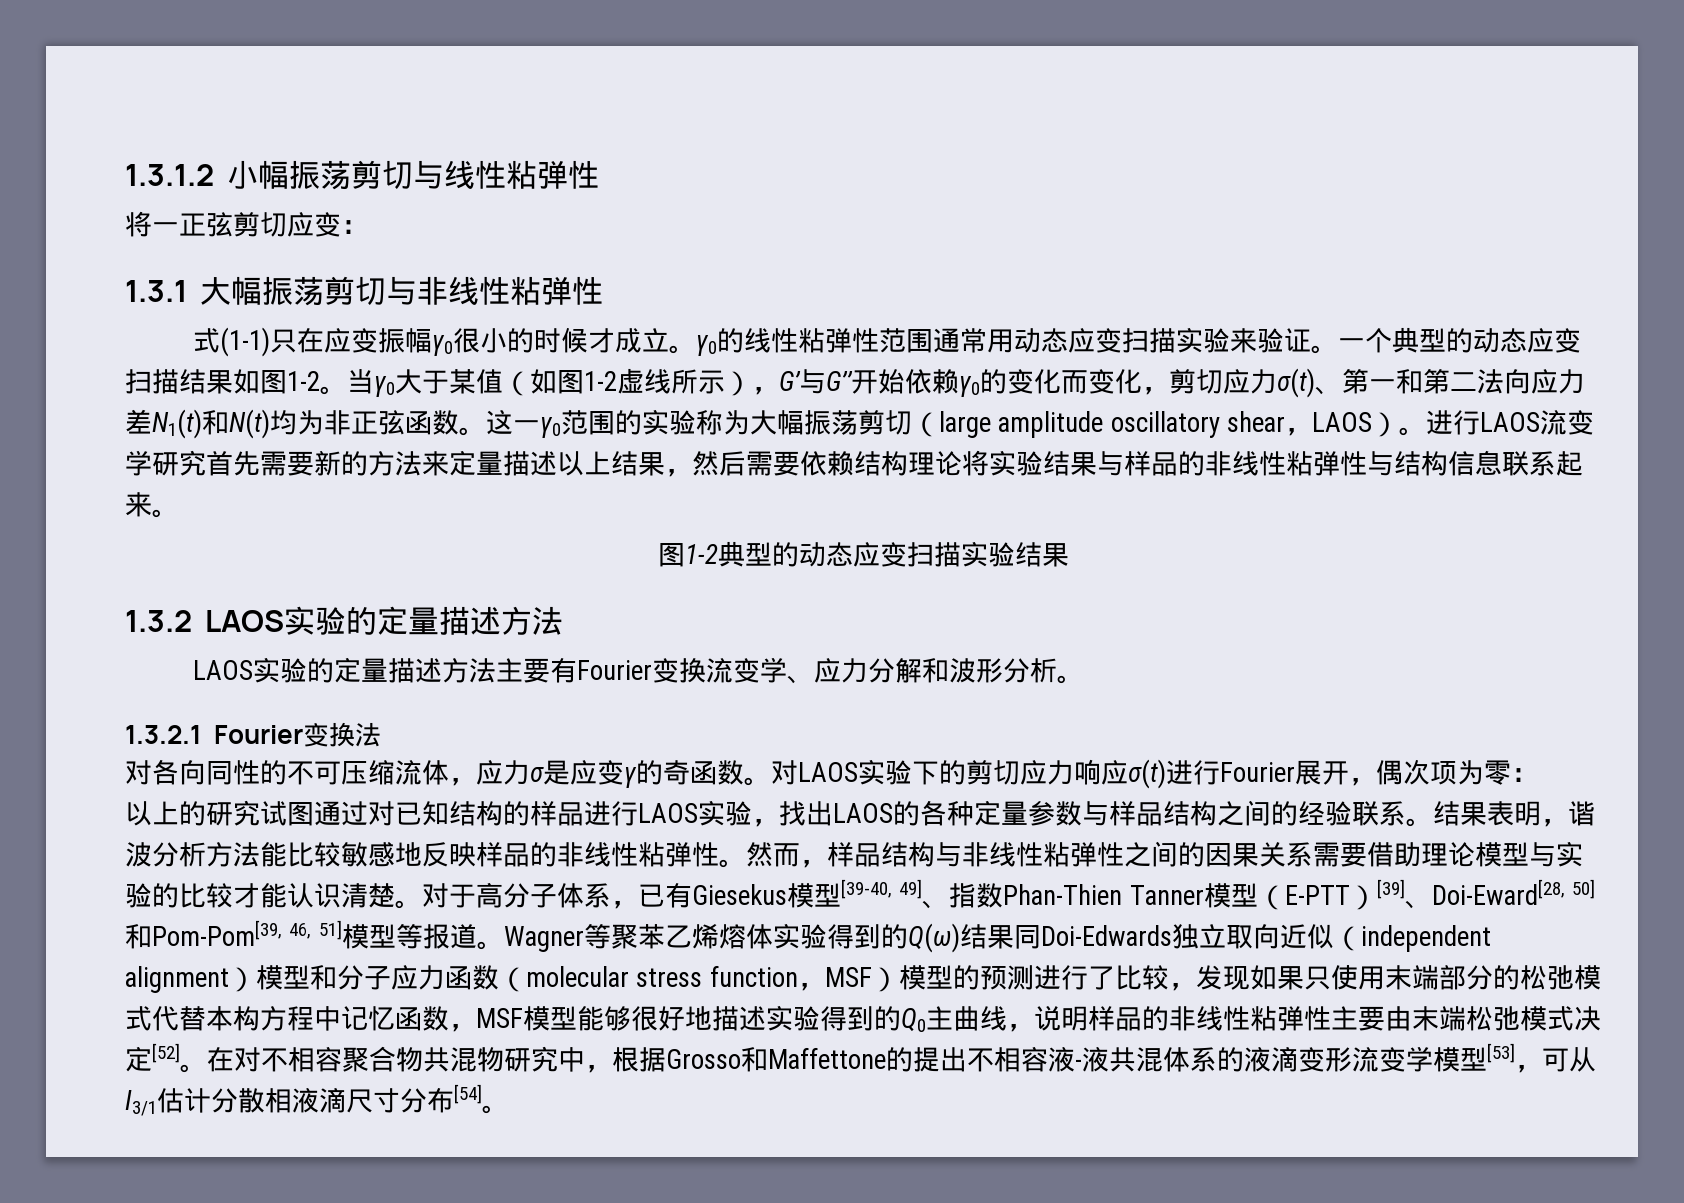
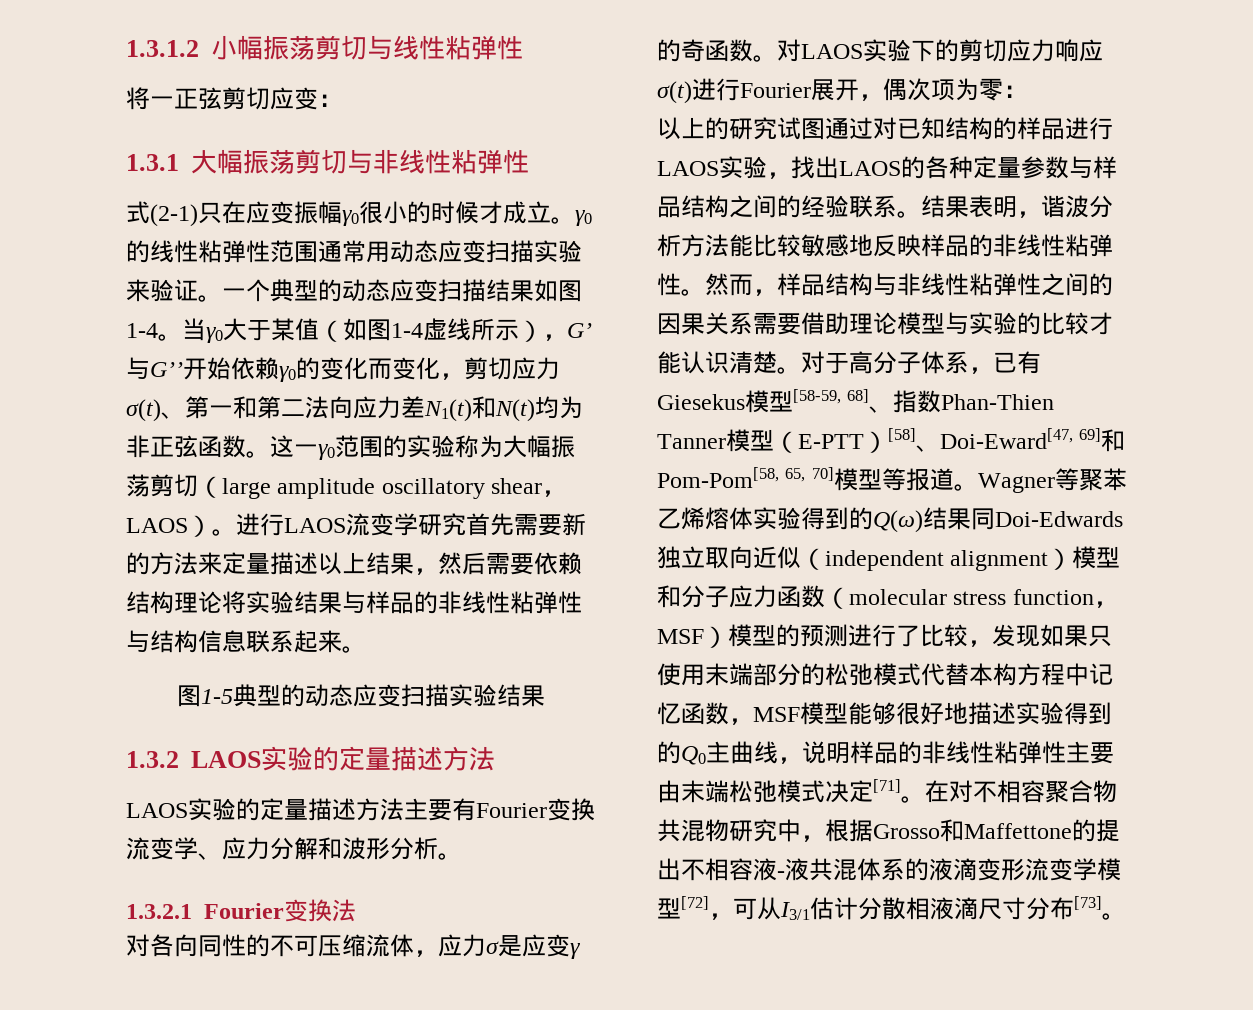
[219,327,270,357] (1-1) -> [150,204,198,227] (2-1)
[287,371,320,391] 1-2 -> [126,323,158,338] 1-4
[584,371,617,391] 1-2 -> [391,323,423,338] 1-4
[685,544,718,564] 1-2 -> [201,689,233,704] 1-5
[841,879,923,899] [39-40, 49] -> [793,389,870,404] [58-59, 68]
[1376,879,1405,899] [1404,879,1595,909] [125,920,342,949] [39]、Doi-Eward[28, 50]和Pom-Pom[39, 46, 51] -> [888,428,916,442] [916,428,1126,452] [657,467,834,488] [58]、Doi-Eward[47, 69]和Pom-Pom[58, 65, 70]
[152,1043,180,1063] [52] -> [873,779,901,793] [71]
[1487,1043,1515,1063] [53] -> [681,896,709,910] [72]
[454,1084,482,1104] [54] -> [1074,896,1102,910] [73]

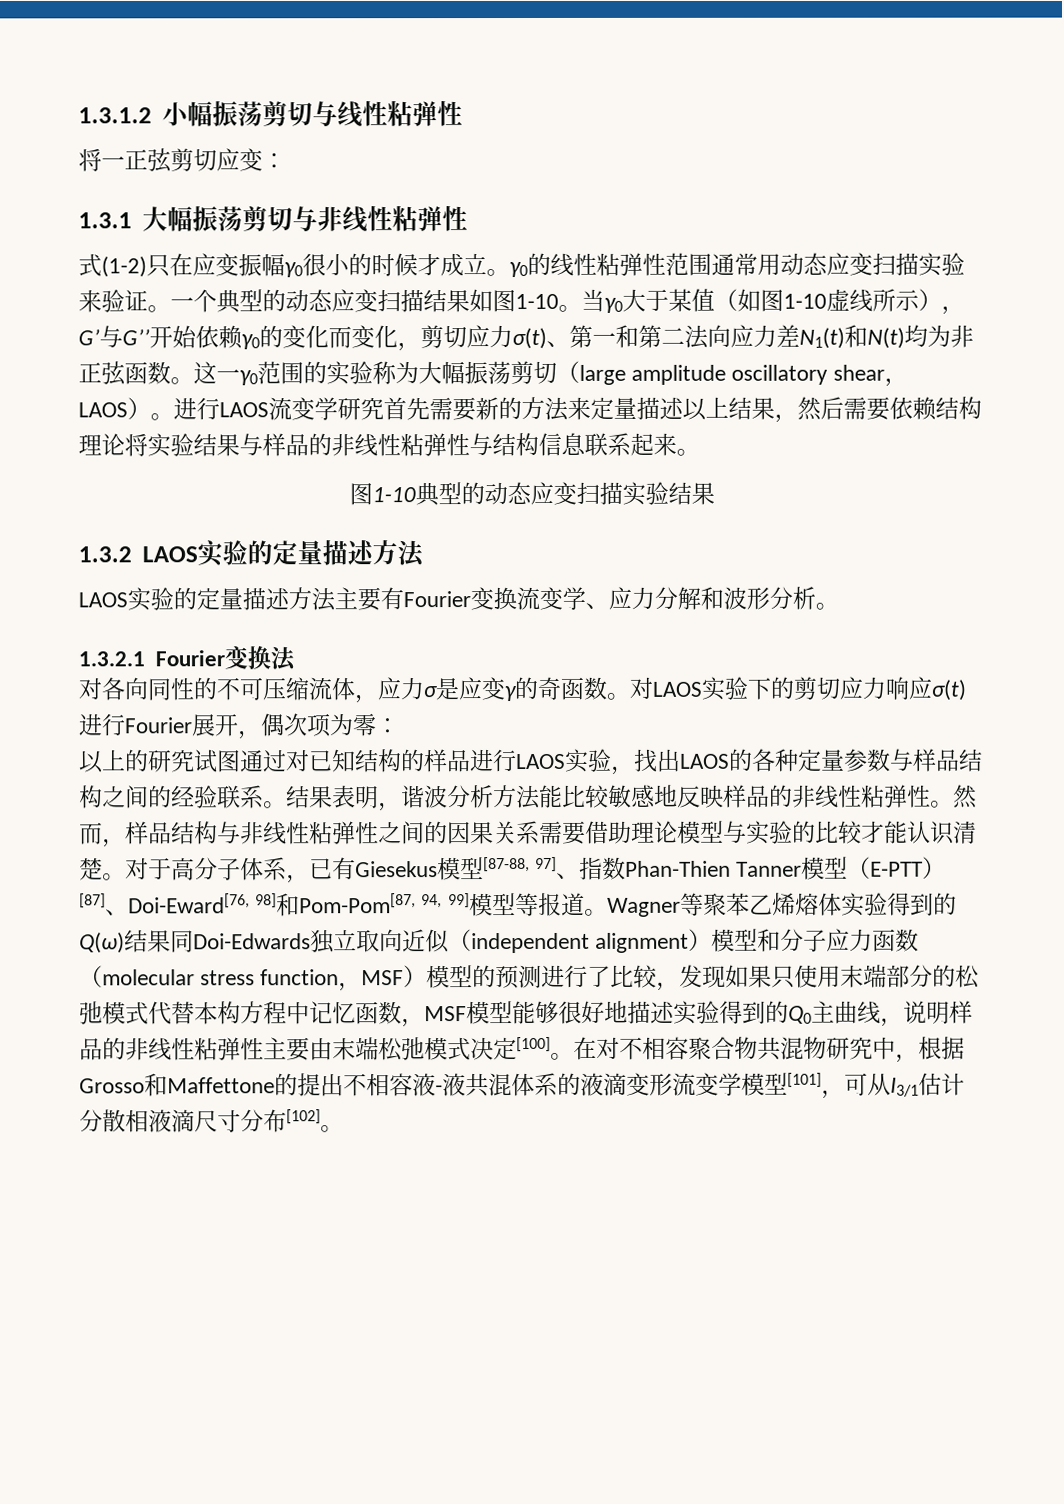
[150,204,198,227] (2-1) -> [101,256,147,278] (1-2)
[126,323,158,338] 1-4 -> [515,293,559,310] 1-10
[391,323,423,338] 1-4 -> [783,293,827,309] 1-10
[201,689,233,704] 1-5 -> [371,487,416,503] 1-10
[793,389,870,404] [58-59, 68] -> [483,856,558,873] [87-88, 97]
[888,428,916,442] [916,428,1126,452] [657,467,834,488] [58]、Doi-Eward[47, 69]和Pom-Pom[58, 65, 70] -> [79,893,106,909] [105,893,470,917] [87]、Doi-Eward[76, 98]和Pom-Pom[87, 94, 99]
[873,779,901,793] [71] -> [516,1036,551,1053] [100]
[681,896,709,910] [72] -> [787,1072,822,1088] [101]
[1074,896,1102,910] [73] -> [286,1109,321,1125] [102]

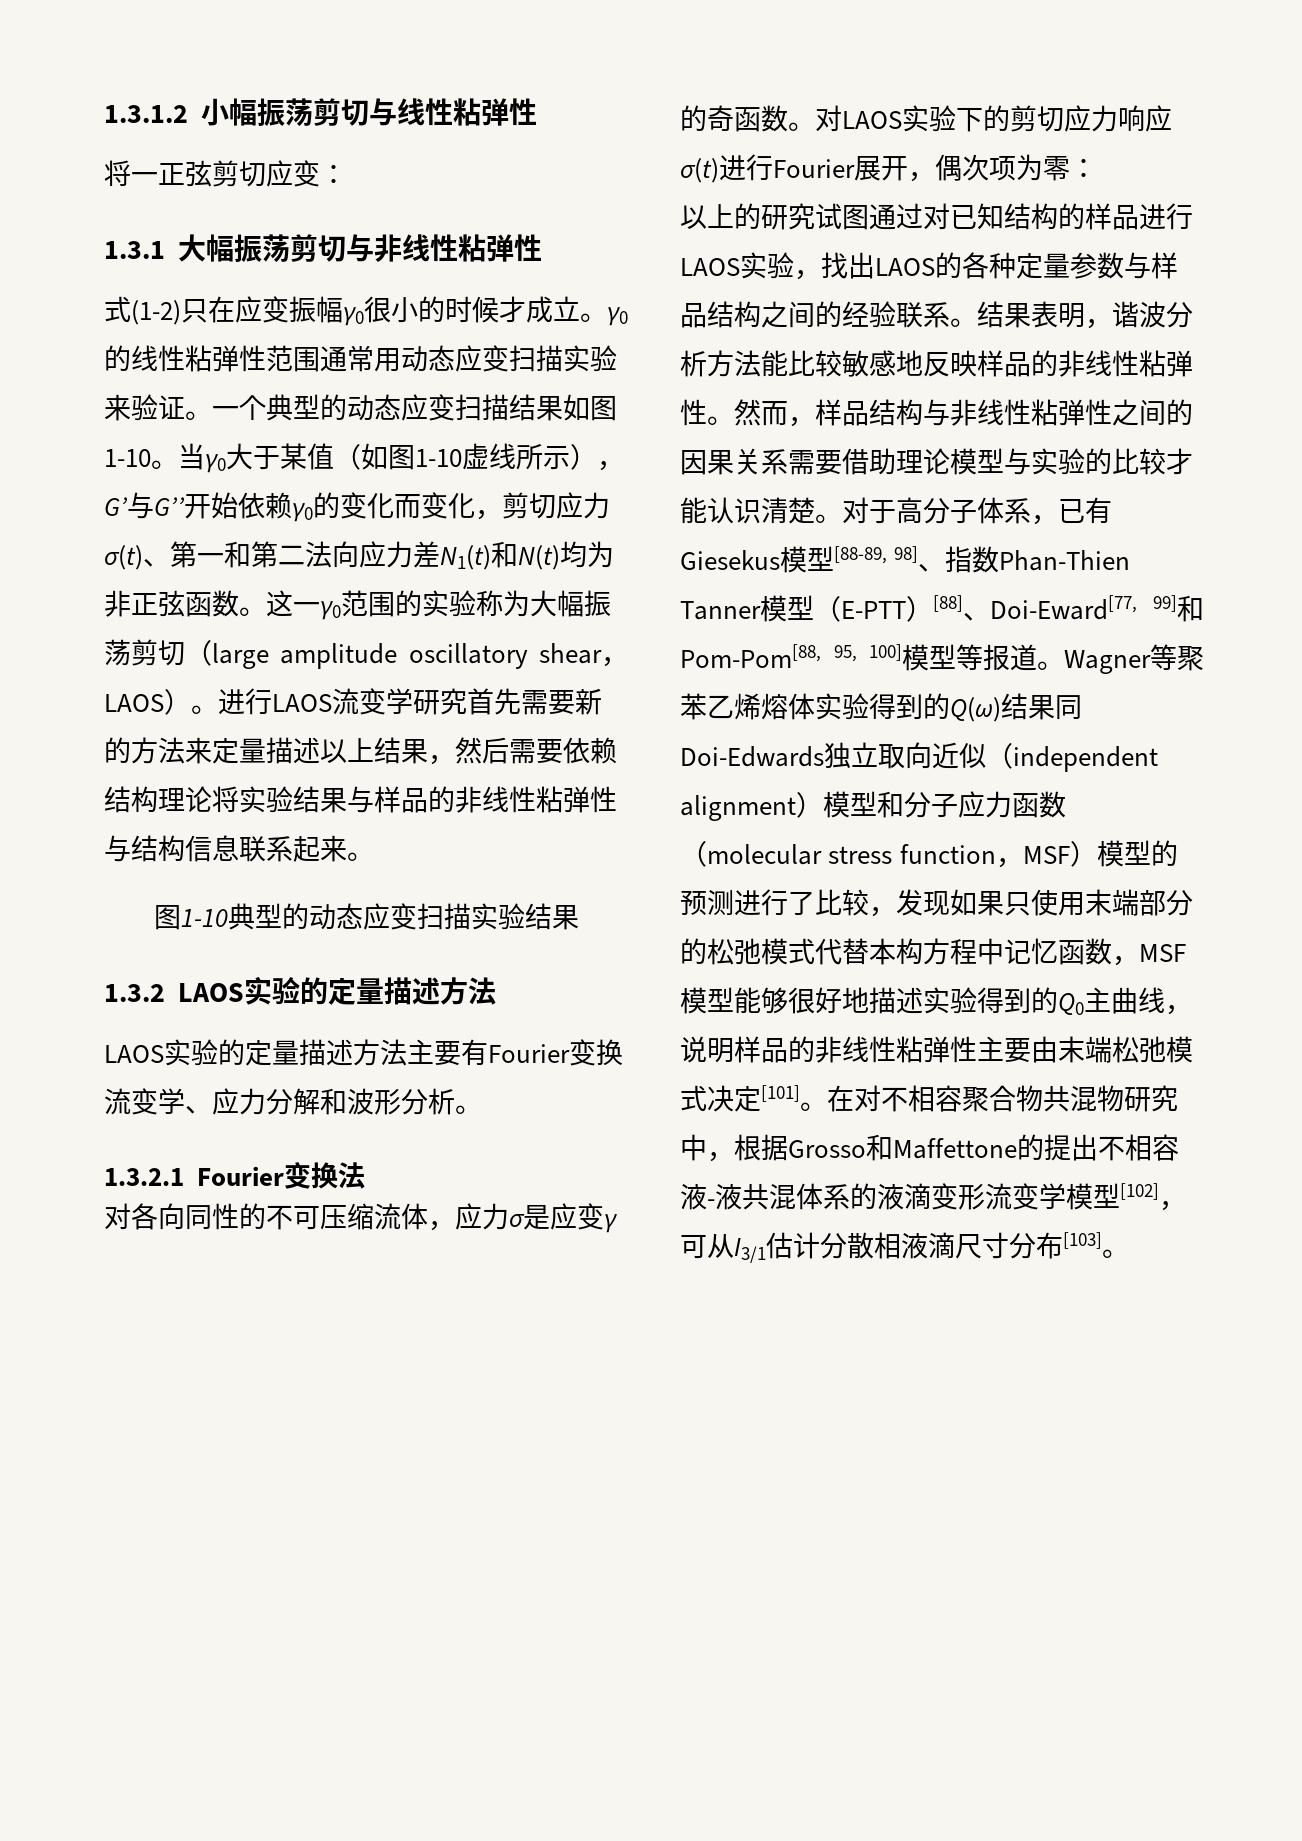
[483,856,558,873] [87-88, 97] -> [834,546,919,564] [88-89, 98]
[79,893,106,909] [105,893,470,917] [87]、Doi-Eward[76, 98]和Pom-Pom[87, 94, 99] -> [933,595,963,612] [963,595,1204,622] [680,644,902,668] [88]、Doi-Eward[77, 99]和Pom-Pom[88, 95, 100]
[516,1036,551,1053] [100] -> [761,1085,800,1102] [101]
[787,1072,822,1088] [101] -> [1120,1183,1159,1200] [102]
[286,1109,321,1125] [102] -> [1063,1232,1102,1249] [103]

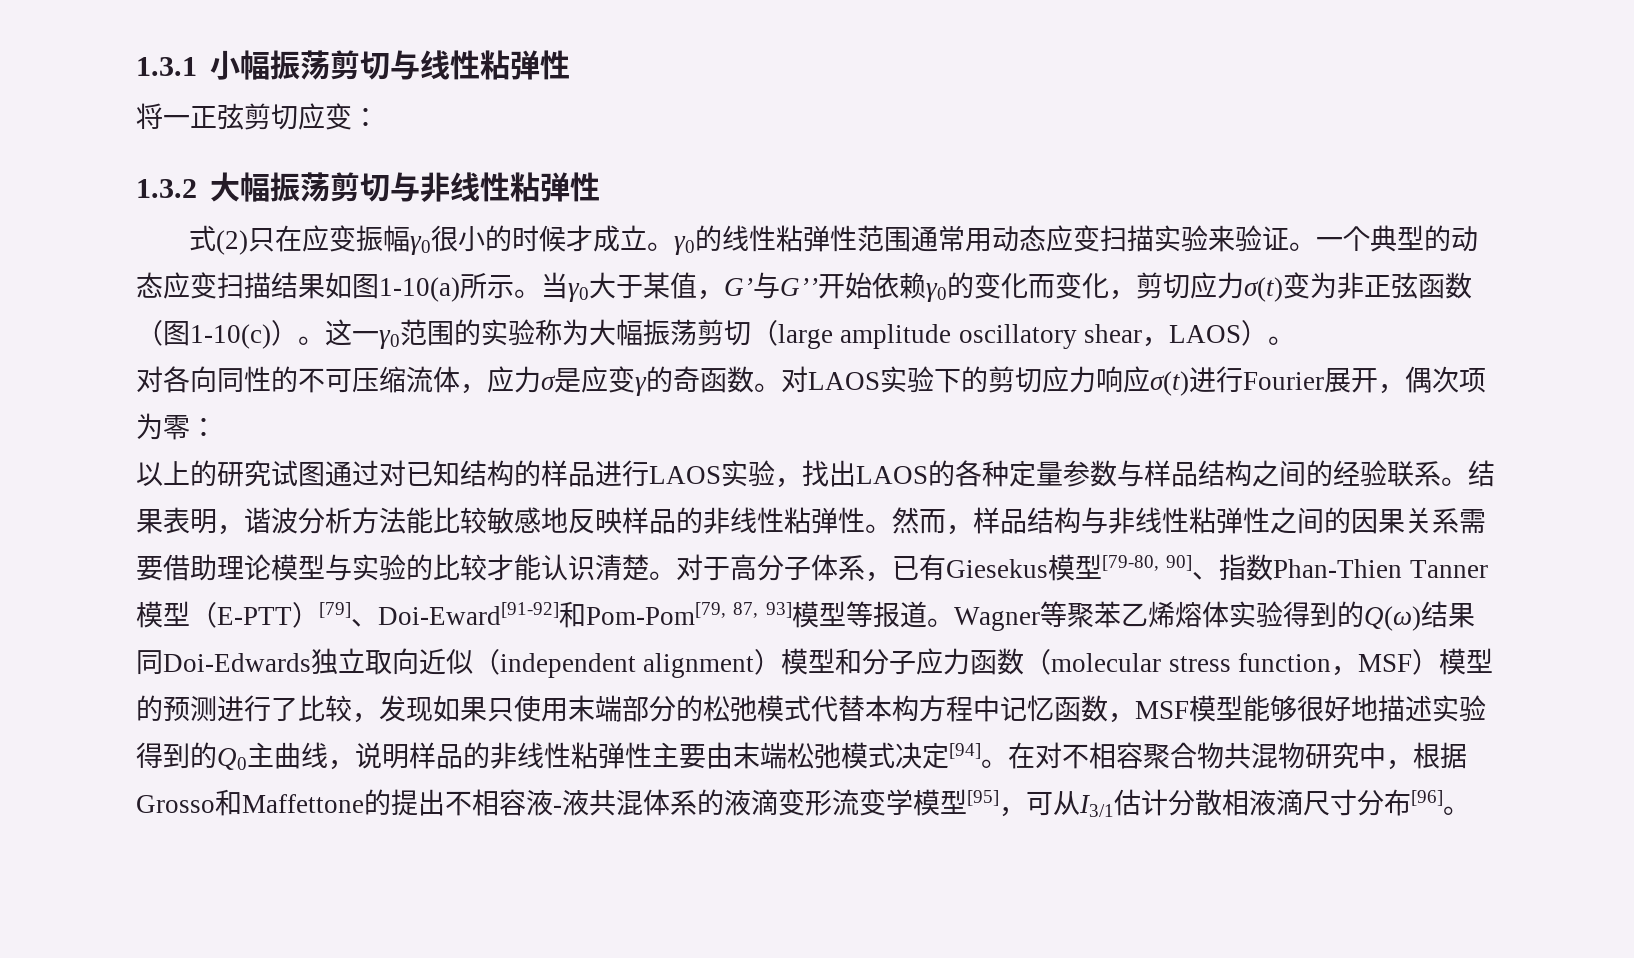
[104,105,188,123] 1.3.1.2 -> [136,57,197,76] 1.3.1
[104,241,165,259] 1.3.1 -> [136,179,197,198] 1.3.2
[131,300,181,325] (1-2) -> [215,230,248,255] (2)
[104,449,151,467] 1-10 -> [379,272,514,302] 1-10(a)所示
[334,443,597,470] （如图1-10虚线所示） -> (697, 285) none
[143,541,587,570] 、第一和第二法向应力差N1(t)和N(t)均 -> [1283,272,1310,299] 变
(239, 603) none -> [136,320,298,349] （图1-10(c)）
[218,688,602,715] [104,737,617,765] [104,786,617,813] [104,835,374,862] [153,903,579,930] [104,977,497,1005] [104,1039,623,1066] [104,1088,482,1115] [104,1162,366,1189] 进行LAOS流变学研究首先需要新的方法来定量描述以上结果，然后需要依赖结构理论将实验结果与样品的非线性粘弹性与结构信息联系起来。 // 图1-10典型的动态应变扫描实验结果 // 1.3.2 LAOS实验的定量描述方法 // LAOS实验的定量描述方法主要有Fourier变换流变学、应力分解和波形分析。 // 1.3.2.1 Fourier变换法 -> (1295, 340) none
[834,546,919,564] [88-89, 98] -> [1102,555,1193,571] [79-80, 90]
[933,595,963,612] [963,595,1204,622] [680,644,902,668] [88]、Doi-Eward[77, 99]和Pom-Pom[88, 95, 100] -> [319,602,351,618] [351,601,792,628] [79]、Doi-Eward[91-92]和Pom-Pom[79, 87, 93]
[761,1085,800,1102] [101] -> [949,743,981,759] [94]
[1120,1183,1159,1200] [102] -> [967,790,999,806] [95]
[1063,1232,1102,1249] [103] -> [1411,790,1443,806] [96]

